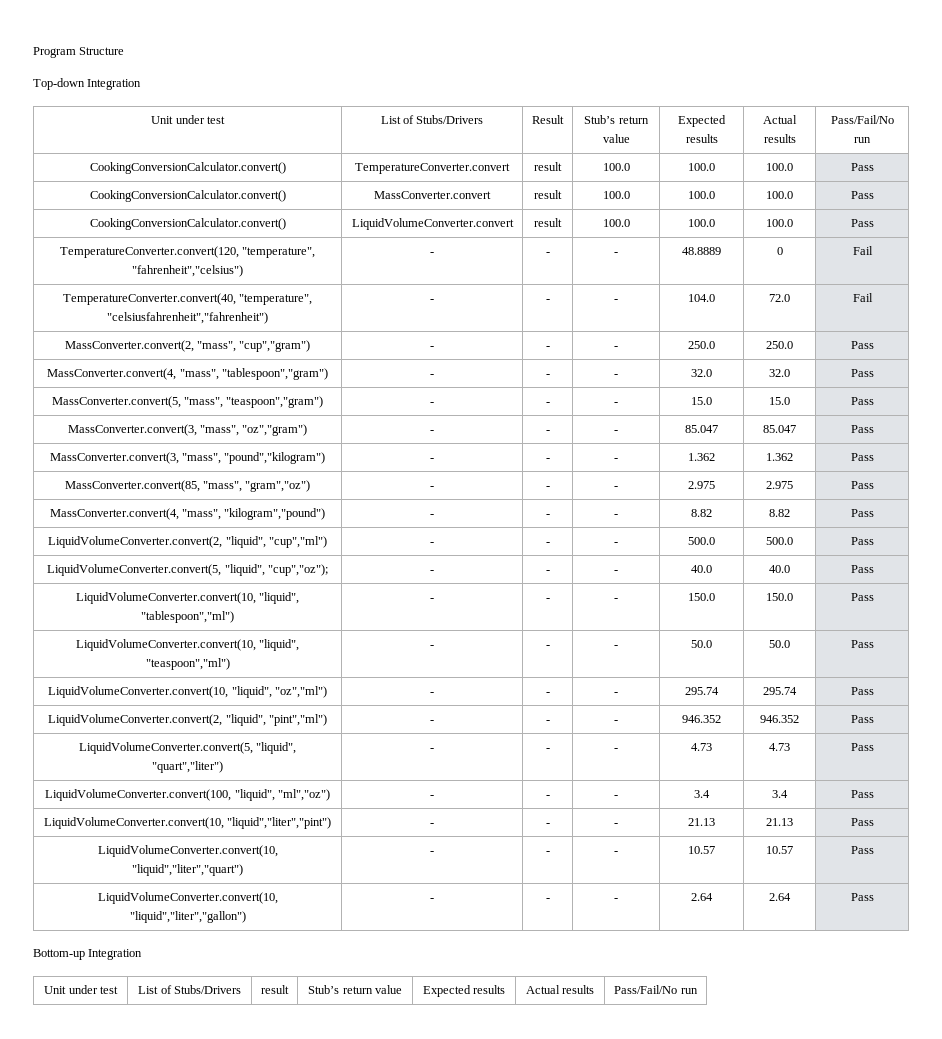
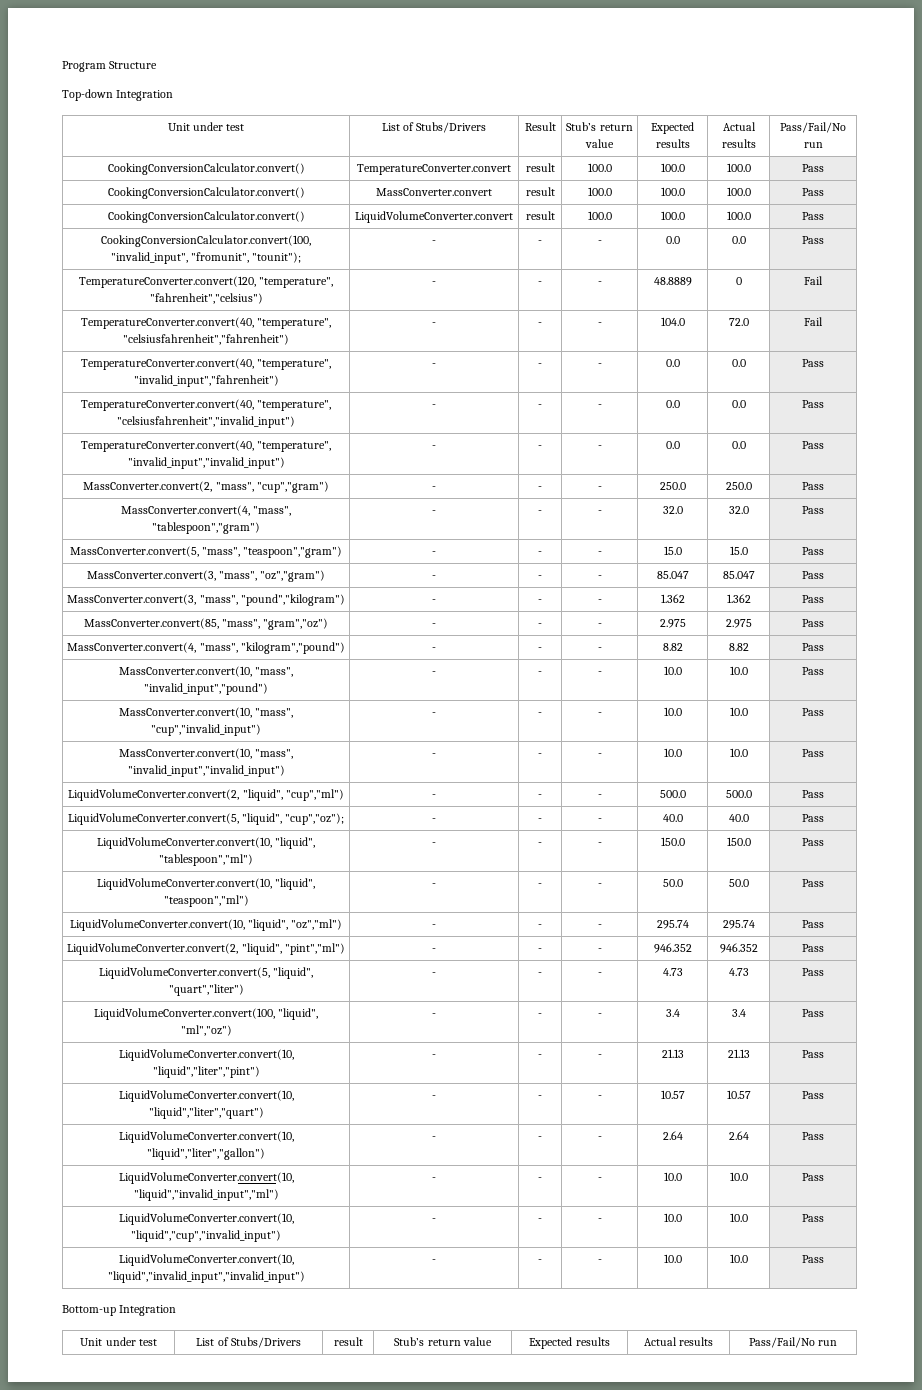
(874, 223) none -> [101,235,311,247] [110,252,302,264] [432,240,436,244] [538,240,542,244] [597,240,602,244] [665,236,680,244] [731,236,746,244] [802,236,825,244] // CookingConversionCalculator.convert(100, "invalid_input", "fromunit", "tounit"); | - | - | - | 0.0 | 0.0 | Pass
(873, 297) none -> [80,358,332,370] [133,375,279,387] [432,363,436,367] [538,363,542,367] [597,363,602,367] [665,359,680,367] [731,359,746,367] [802,359,825,367] [80,399,332,411] [117,416,295,428] [432,404,436,408] [538,404,542,408] [597,404,602,408] [665,400,680,408] [731,400,746,408] [802,400,825,408] [80,440,332,452] [127,457,285,469] [432,445,436,449] [538,445,542,449] [597,445,602,449] [665,441,680,449] [731,441,746,449] [802,441,825,449] // TemperatureConverter.convert(40, "temperature", "invalid_input","fahrenheit") | - | - | - | 0.0 | 0.0 | Pass // TemperatureConverter.convert(40, "temperature", "celsiusfahrenheit","invalid_input") | - | - | - | 0.0 | 0.0 | Pass // TemperatureConverter.convert(40, "temperature", "invalid_input","invalid_input") | - | - | - | 0.0 | 0.0 | Pass
(874, 513) none -> [118,666,294,677] [144,683,268,695] [432,671,436,675] [538,671,542,675] [597,671,602,675] [663,666,682,675] [729,666,748,675] [802,667,825,675] [118,707,294,718] [151,724,261,736] [432,712,436,716] [538,712,542,716] [597,712,602,716] [663,707,682,716] [729,707,748,716] [802,708,825,716] [118,748,294,759] [127,765,285,777] [432,753,436,757] [538,753,542,757] [597,753,602,757] [663,748,682,757] [729,748,748,757] [802,749,825,757] // MassConverter.convert(10, "mass", "invalid_input","pound") | - | - | - | 10.0 | 10.0 | Pass // MassConverter.convert(10, "mass", "cup","invalid_input") | - | - | - | 10.0 | 10.0 | Pass // MassConverter.convert(10, "mass", "invalid_input","invalid_input") | - | - | - | 10.0 | 10.0 | Pass
(874, 897) none -> [118,1172,294,1184] [133,1189,279,1201] [432,1177,436,1181] [538,1177,542,1181] [597,1177,602,1181] [663,1172,682,1181] [729,1172,748,1181] [802,1173,825,1181] [118,1213,294,1225] [131,1230,281,1242] [432,1218,436,1222] [538,1218,542,1222] [597,1218,602,1222] [663,1213,682,1222] [729,1213,748,1222] [802,1214,825,1222] [118,1254,294,1266] [107,1271,305,1283] [432,1259,436,1263] [538,1259,542,1263] [597,1259,602,1263] [663,1254,682,1263] [729,1254,748,1263] [802,1255,825,1263] // LiquidVolumeConverter.convert(10, "liquid","invalid_input","ml") | - | - | - | 10.0 | 10.0 | Pass // LiquidVolumeConverter.convert(10, "liquid","cup","invalid_input") | - | - | - | 10.0 | 10.0 | Pass // LiquidVolumeConverter.convert(10, "liquid","invalid_input","invalid_input") | - | - | - | 10.0 | 10.0 | Pass

